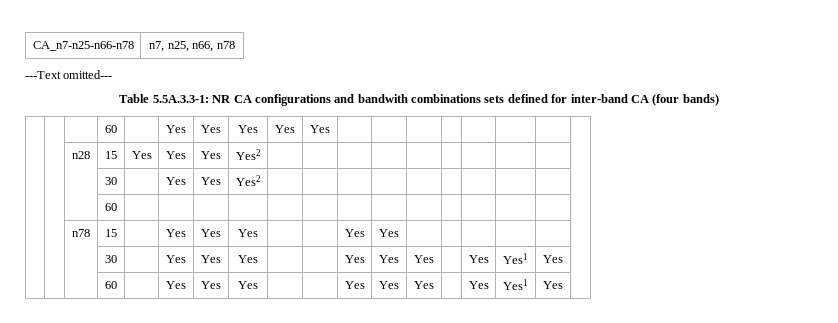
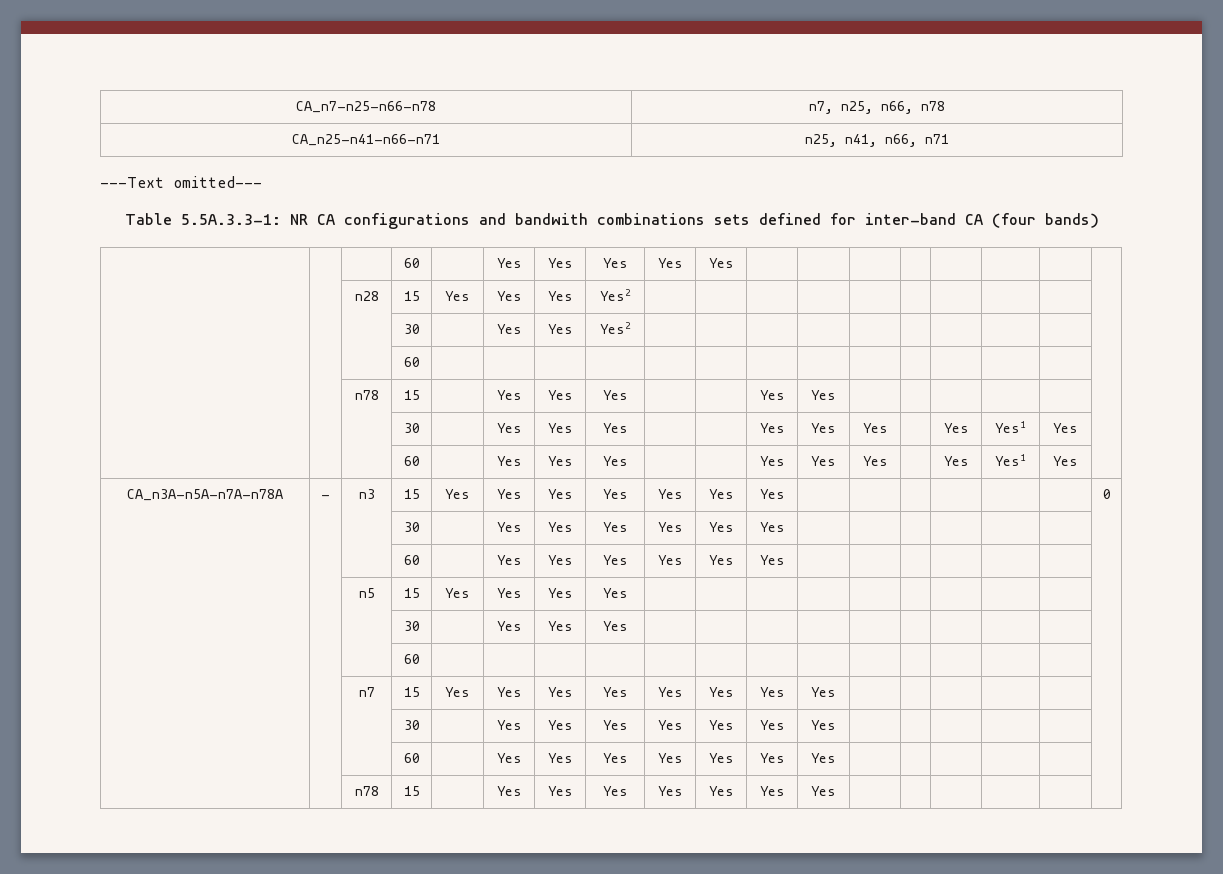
(235, 45) none -> [292,134,440,146] [805,134,950,147] // CA_n25-n41-n66-n71 | n25, n41, n66, n71
(563, 285) none -> [127,489,283,501] [321,495,330,499] [358,489,375,499] [403,489,420,499] [445,489,470,499] [496,489,522,499] [547,489,573,499] [602,489,628,499] [657,489,683,499] [708,489,734,499] [759,489,785,499] [1102,489,1111,499] [403,522,420,532] [496,522,522,532] [547,522,573,532] [602,522,628,532] [657,522,683,532] [708,522,734,532] [759,522,785,532] [403,555,420,565] [496,555,522,565] [547,555,573,565] [602,555,628,565] [657,555,683,565] [708,555,734,565] [759,555,785,565] [358,588,375,598] [403,588,420,598] [445,588,470,598] [496,588,522,598] [547,588,573,598] [602,588,628,598] [403,621,420,631] [496,621,522,631] [547,621,573,631] [602,621,628,631] [403,654,420,664] [358,687,375,697] [403,687,420,697] [445,687,470,697] [496,687,522,697] [547,687,573,697] [602,687,628,697] [657,687,683,697] [708,687,734,697] [759,687,785,697] [811,687,836,697] [403,720,420,730] [496,720,522,730] [547,720,573,730] [602,720,628,730] [657,720,683,730] [708,720,734,730] [759,720,785,730] [811,720,836,730] [403,753,420,763] [496,753,522,763] [547,753,573,763] [602,753,628,763] [657,753,683,763] [708,753,734,763] [759,753,785,763] [811,753,836,763] [354,786,379,796] [403,786,420,796] [496,786,522,796] [547,786,573,796] [602,786,628,796] [657,786,683,796] [708,786,734,796] [759,786,785,796] [811,786,836,796] // CA_n3A-n5A-n7A-n78A | - | n3 | 15 | Yes | Yes | Yes | Yes | Yes | Yes | Yes | | | | | | | 0 // | | | 30 | | Yes | Yes | Yes | Yes | Yes | Yes | | | | | | | // | | | 60 | | Yes | Yes | Yes | Yes | Yes | Yes | | | | | | | // | | n5 | 15 | Yes | Yes | Yes | Yes | | | | | | | | | | // | | | 30 | | Yes | Yes | Yes | | | | | | | | | | // | | | 60 | | | | | | | | | | | | | | // | | n7 | 15 | Yes | Yes | Yes | Yes | Yes | Yes | Yes | Yes | | | | | | // | | | 30 | | Yes | Yes | Yes | Yes | Yes | Yes | Yes | | | | | | // | | | 60 | | Yes | Yes | Yes | Yes | Yes | Yes | Yes | | | | | | // | | n78 | 15 | | Yes | Yes | Yes | Yes | Yes | Yes | Yes | | | | | |

